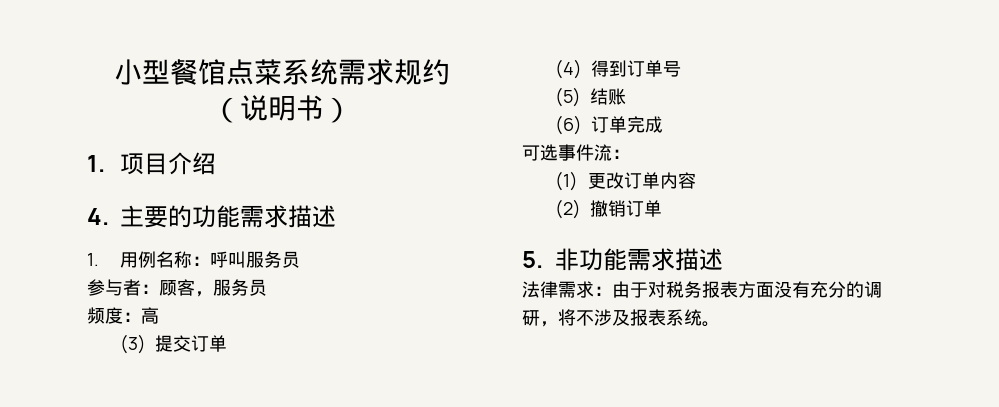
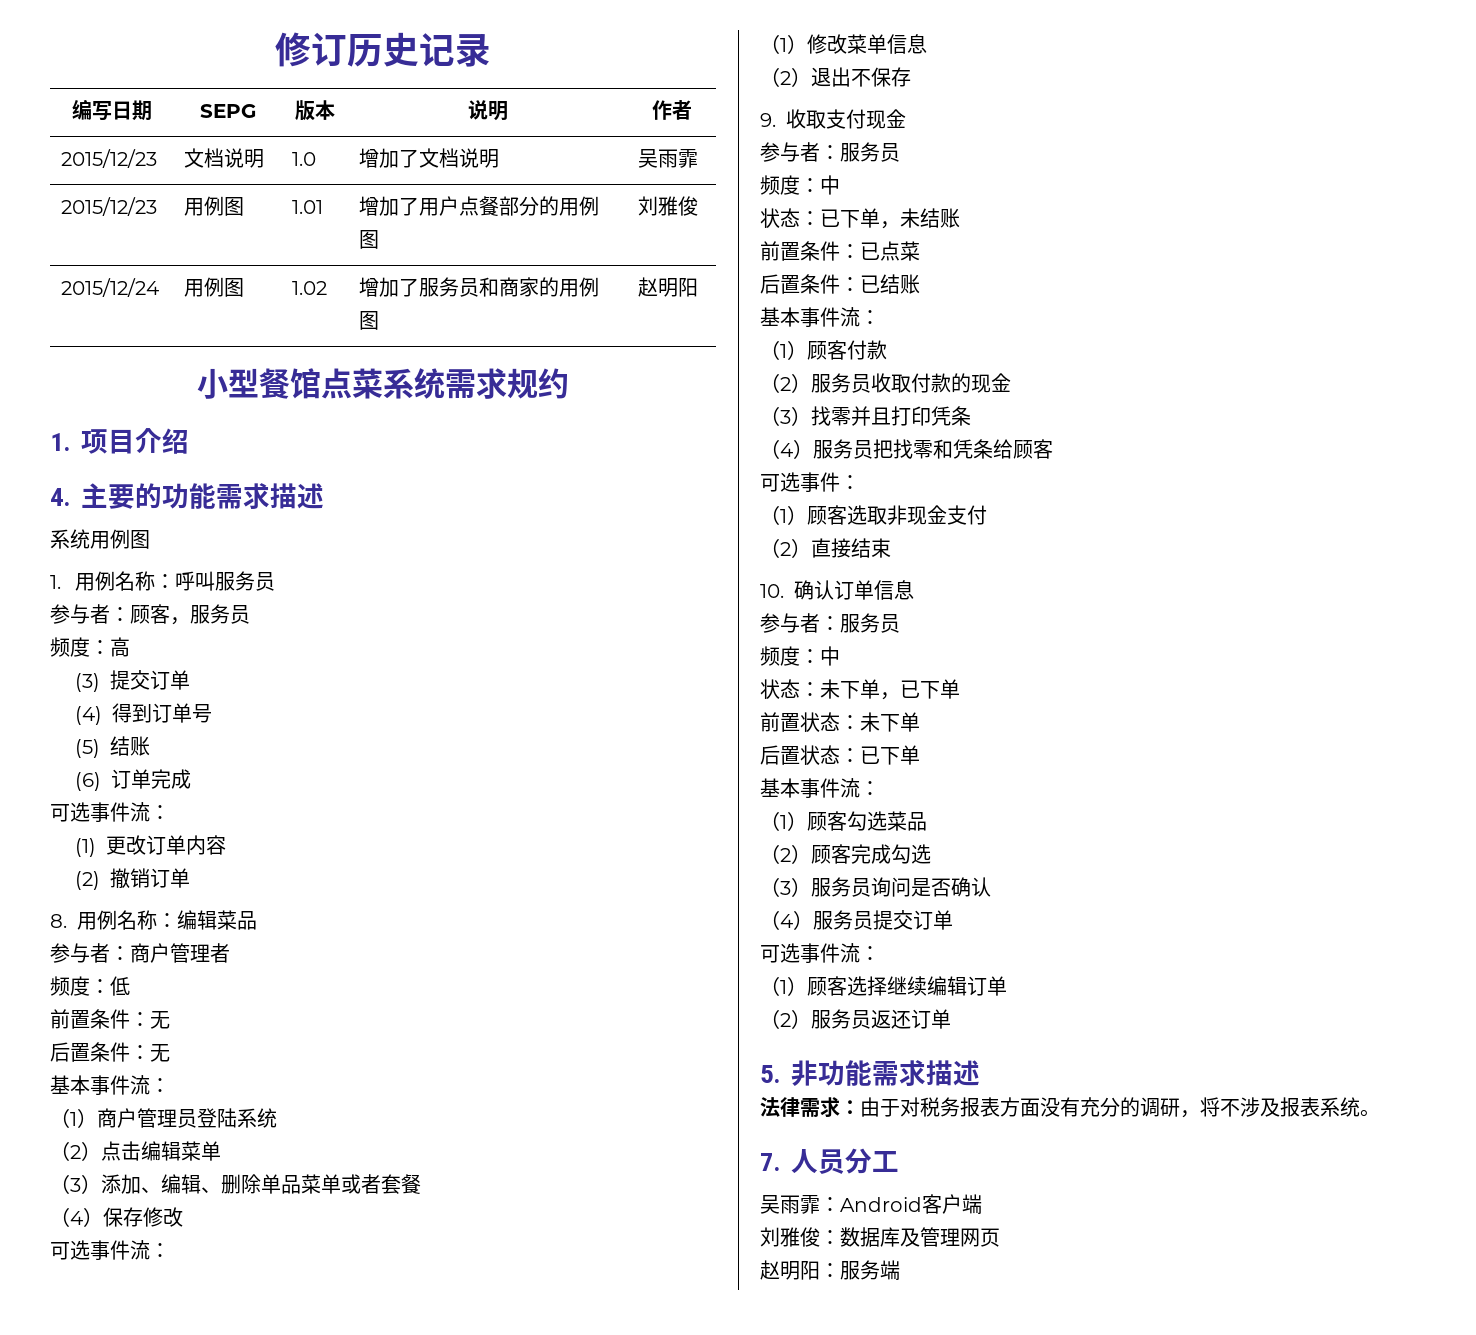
(114, 72) none -> [275,32,491,67] [72,99,152,121] [199,104,256,118] [295,100,335,121] [468,100,508,121] [651,100,692,120] [61,149,158,168] [184,148,265,168] [292,152,317,166] [359,148,500,168] [638,149,699,168] [61,197,158,216] [184,196,245,216] [292,200,324,214] [359,196,600,216] [359,230,380,249] [638,196,699,216] [61,278,160,297] [184,277,245,297] [292,281,328,295] [359,277,600,297] [359,311,380,330] [638,277,699,297] 修订历史记录 // 编写日期 | SEPG | 版本 | 说明 | 作者 // 2015/12/23 | 文档说明 | 1.0 | 增加了文档说明 | 吴雨霏 // 2015/12/23 | 用例图 | 1.01 | 增加了用户点餐部分的用例图 | 刘雅俊 // 2015/12/24 | 用例图 | 1.02 | 增加了服务员和商家的用例图 | 赵明阳 //
[212,95,352,123] （说明书） -> (569, 383) none
(336, 216) none -> [50,529,150,549] // 系统用例图
(662, 208) none -> [50,910,257,930] [50,943,230,963] [50,976,130,996] [50,1009,170,1029] [50,1042,170,1062] [50,1075,170,1095] [50,1108,277,1128] [50,1141,221,1161] [50,1174,421,1194] [50,1207,183,1227] [50,1240,170,1260] [760,34,927,54] [760,67,911,87] [760,109,906,129] [760,142,900,162] [760,175,840,195] [760,208,960,229] [760,241,920,261] [760,274,920,294] [760,307,880,327] [760,340,887,360] [760,373,1011,393] [760,406,971,426] [760,439,1053,459] [760,472,860,492] [760,505,987,525] [760,538,891,558] [760,580,914,600] [760,613,900,633] [760,646,840,666] [760,679,960,700] [760,712,920,732] [760,745,920,765] [760,778,880,798] [760,811,927,831] [760,844,931,864] [760,877,991,897] [760,910,953,930] [760,943,880,963] [760,976,1007,996] [760,1009,951,1029] // 8.用例名称：编辑菜品 // 参与者：商户管理者 // 频度：低 // 前置条件：无 // 后置条件：无 // 基本事件流： // （1）商户管理员登陆系统 // （2）点击编辑菜单 // （3）添加、编辑、删除单品菜单或者套餐 // （4）保存修改 // 可选事件流： // （1）修改菜单信息 // （2）退出不保存 // 9.收取支付现金 // 参与者：服务员 // 频度：中 // 状态：已下单，未结账 // 前置条件：已点菜 // 后置条件：已结账 // 基本事件流： // （1）顾客付款 // （2）服务员收取付款的现金 // （3）找零并且打印凭条 // （4）服务员把找零和凭条给顾客 // 可选事件： // （1）顾客选取非现金支付 // （2）直接结束 // 10.确认订单信息 // 参与者：服务员 // 频度：中 // 状态：未下单，已下单 // 前置状态：未下单 // 后置状态：已下单 // 基本事件流： // （1）顾客勾选菜品 // （2）顾客完成勾选 // （3）服务员询问是否确认 // （4）服务员提交订单 // 可选事件流： // （1）顾客选择继续编辑订单 // （2）服务员返还订单
(720, 324) none -> [760,1148,899,1174] [760,1194,982,1214] [760,1227,1000,1247] [760,1260,900,1280] // 7.人员分工 // 吴雨霏：Android客户端 // 刘雅俊：数据库及管理网页 // 赵明阳：服务端

